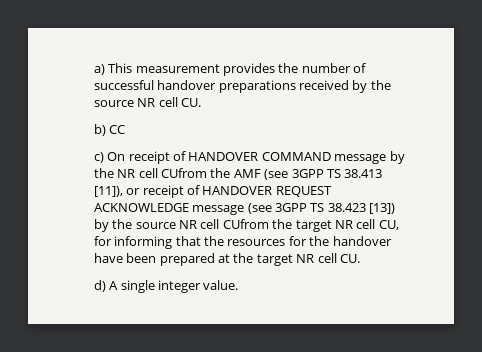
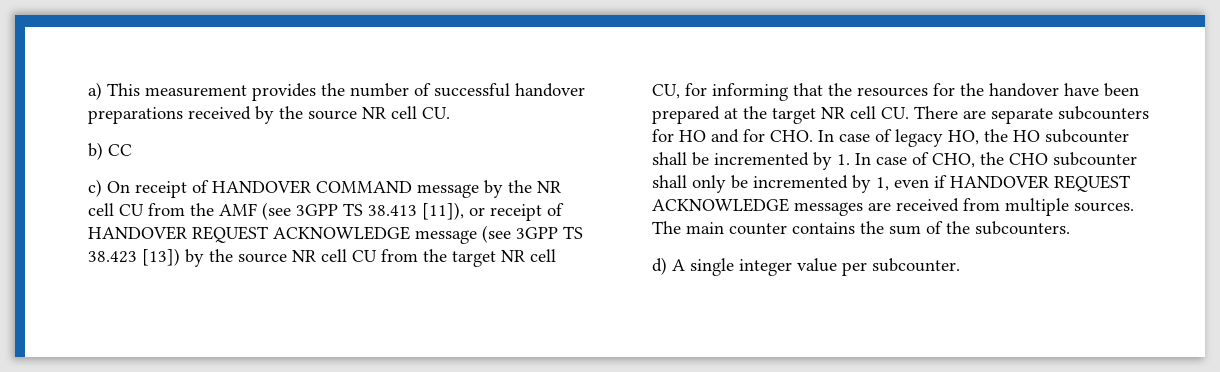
[161,168,208,178] CUfrom -> [119,203,186,216] CU from
[222,219,269,229] CUfrom -> [352,249,419,262] CU from
(360, 258) none -> [914,106,1150,124] [652,129,1130,147] [652,152,1138,170] [652,175,1131,193] [652,198,1135,216] [652,221,1071,235] There are separate subcounters for HO and for CHO. In case of legacy HO, the HO subcounter shall be incremented by 1. In case of CHO, the CHO subcounter shall only be incremented by 1, even if HANDOVER REQUEST ACKNOWLEDGE messages are received from multiple sources. The main counter contains the sum of the subcounters.
[203,280,239,290] value. -> [797,258,961,276] value per subcounter.

